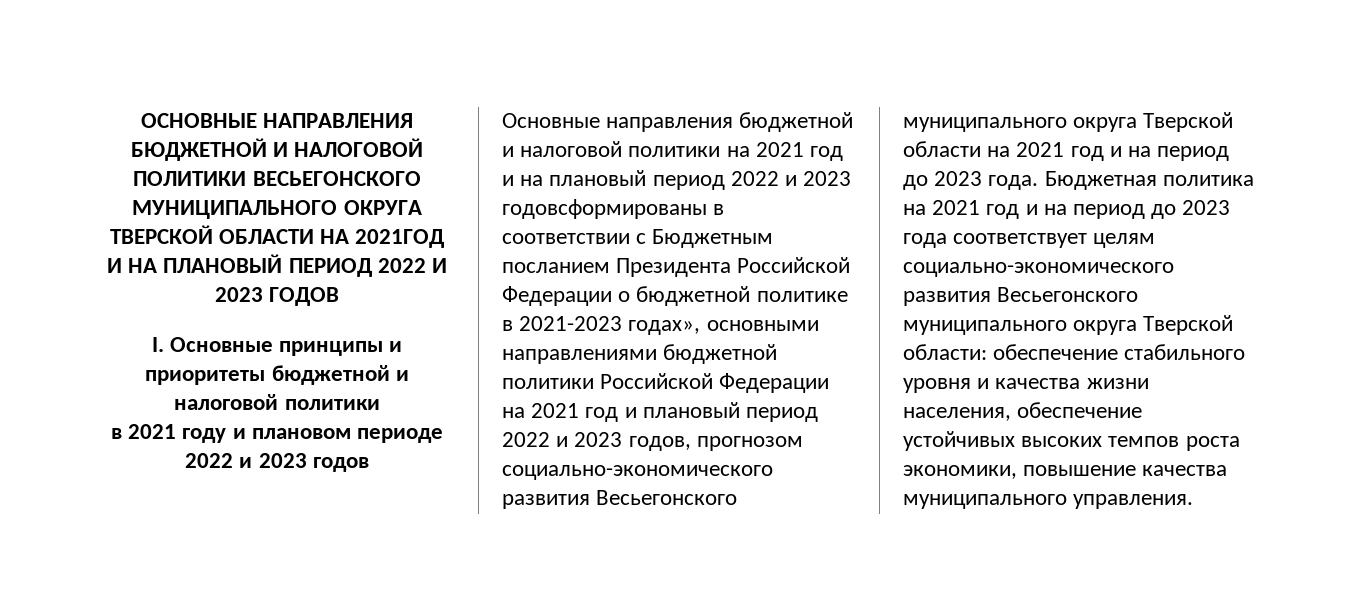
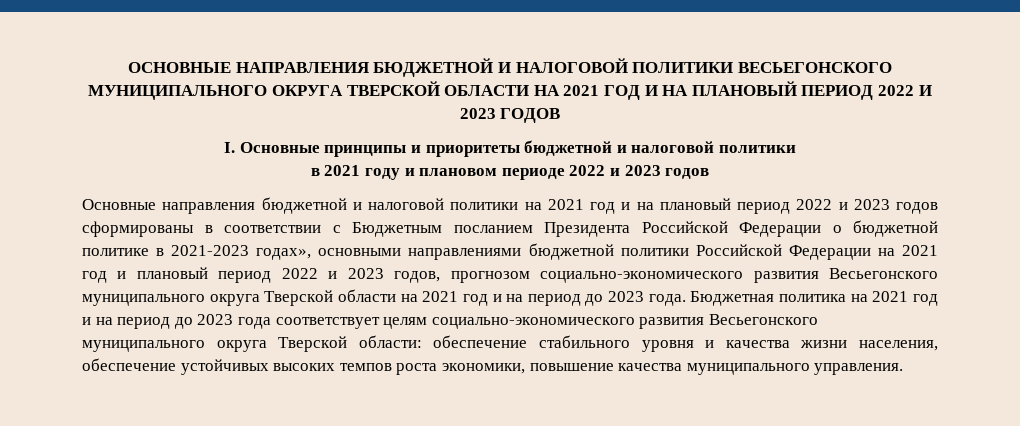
[355,229,445,248] 2021ГОД -> [563,85,640,100] 2021 ГОД
[502,199,707,219] годовсформированы -> [896,202,938,214] [82,221,194,237] годов сформированы

